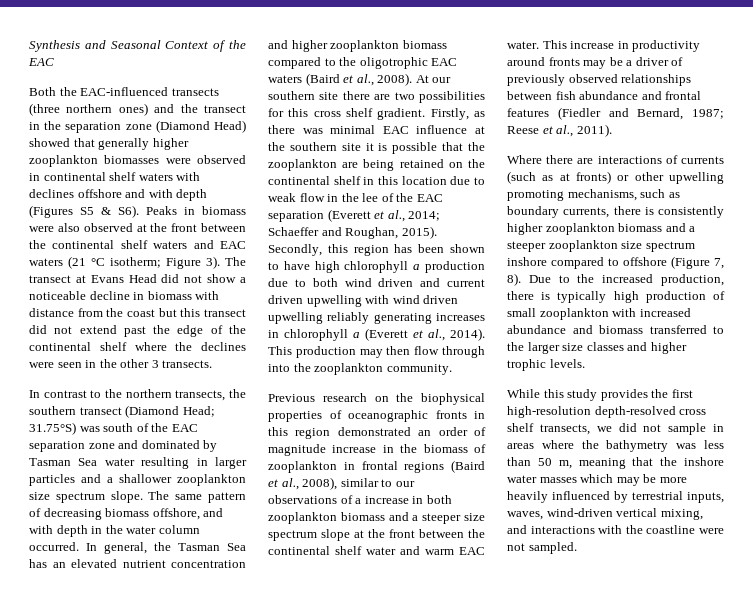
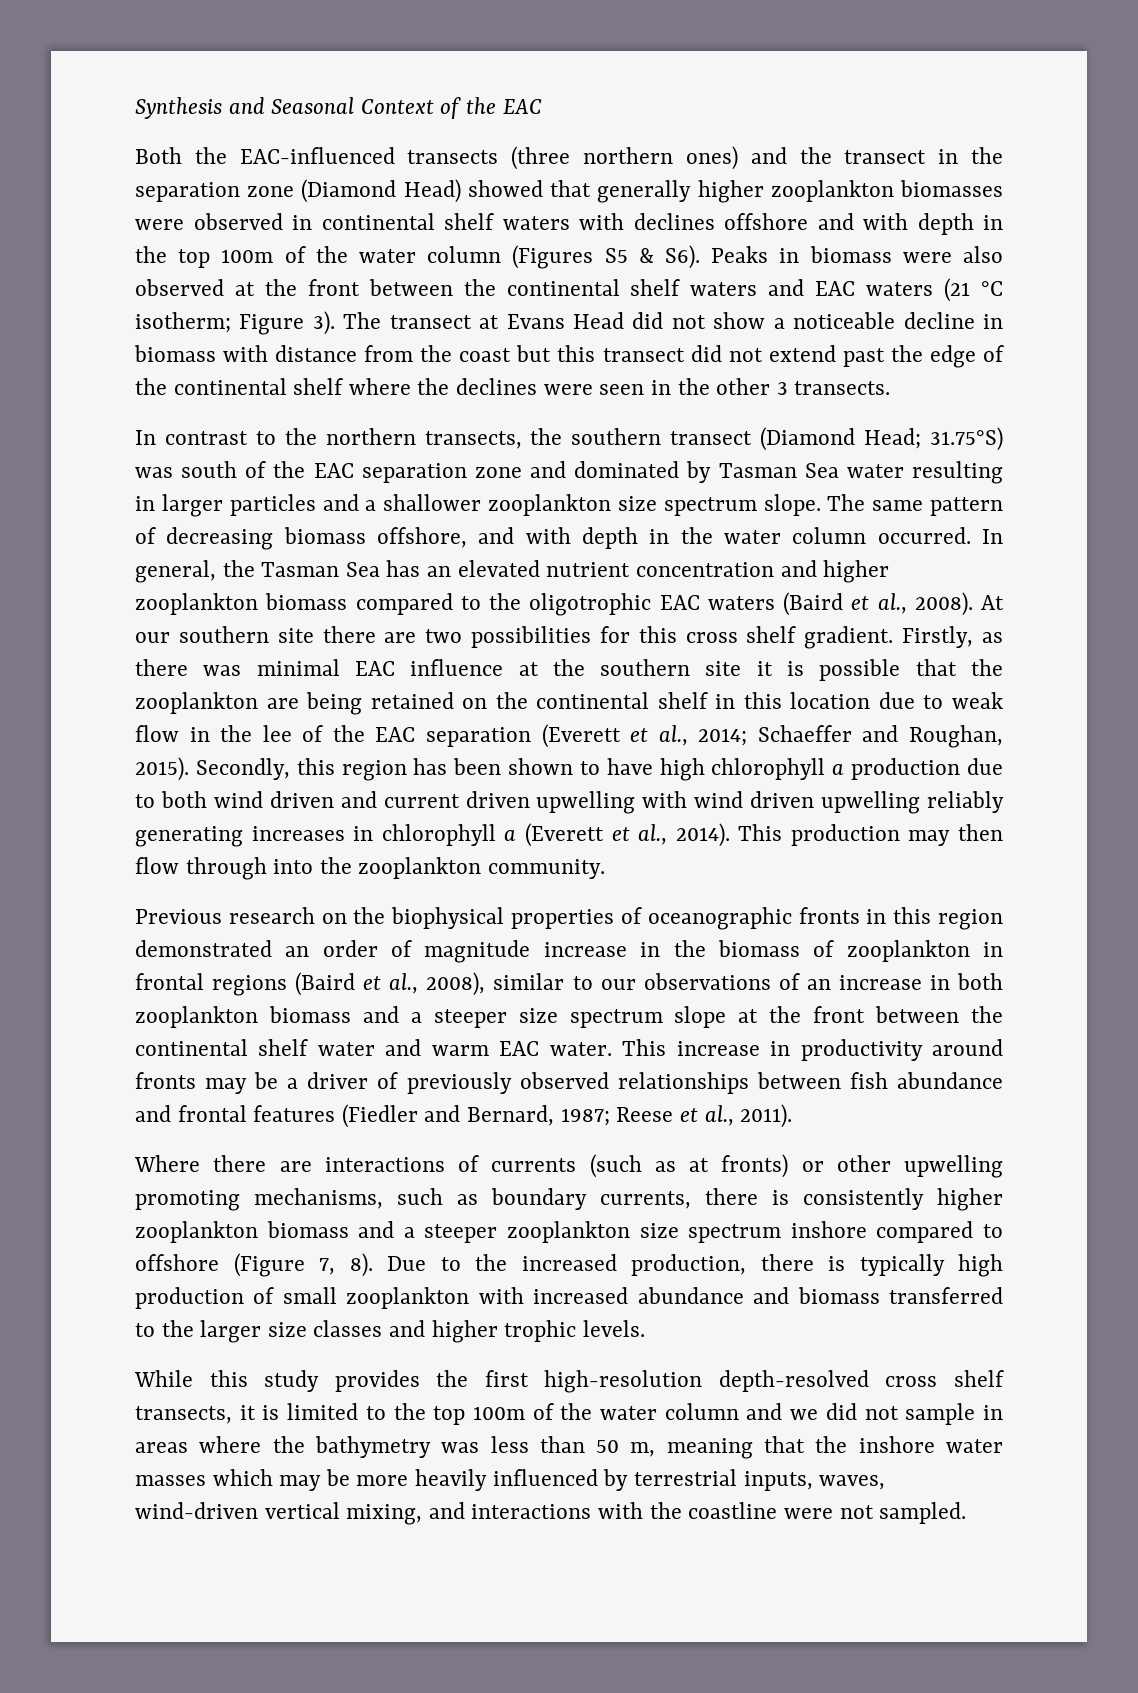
(208, 195) none -> [983,215,1003,230] [135,246,502,268] in the top 100m of the water column
[355,498,362,504] a -> [806,979,831,990] an
(590, 429) none -> [239,1403,783,1425] it is limited to the top 100m of the water column and

